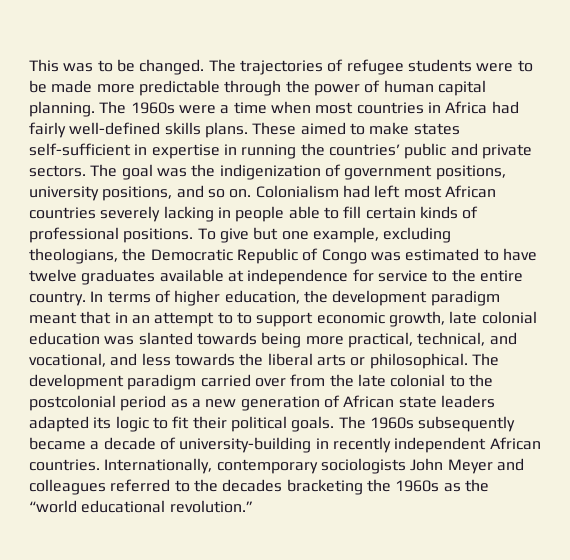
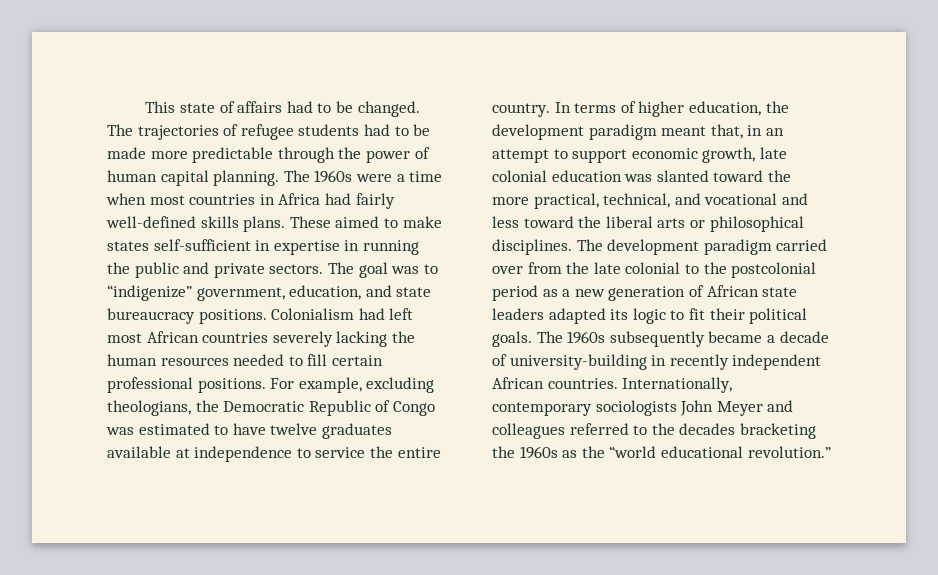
[63,63,94,72] was -> [179,101,313,113] state of affairs had
[476,63,514,72] were -> [363,124,390,136] had
[328,144,400,156] countries’ -> (130, 268) none
[191,164,506,180] [29,185,252,201] the indigenization of government positions, university positions, and so on. -> [423,264,438,274] [107,285,432,301] [107,308,267,324] to “indigenize” government, education, and state bureaucracy positions.
[217,206,479,222] [29,227,309,243] in people able to fill certain kinds of professional positions. To give but one -> [391,331,415,343] [107,354,383,366] [107,377,295,393] the human resources needed to fill certain professional positions. For
[352,269,448,282] for service to -> [296,447,366,458] to service
[80,311,112,324] that -> [710,124,743,139] that,
[236,312,252,324] to -> (568, 154) none
[196,332,302,348] towards being -> [713,170,791,182] toward the
[29,353,106,367] vocational, -> [704,193,778,205] vocational
[174,353,235,366] towards -> [523,216,574,228] toward
[369,353,468,369] philosophical. -> [709,216,804,232] [492,239,572,255] philosophical disciplines.

